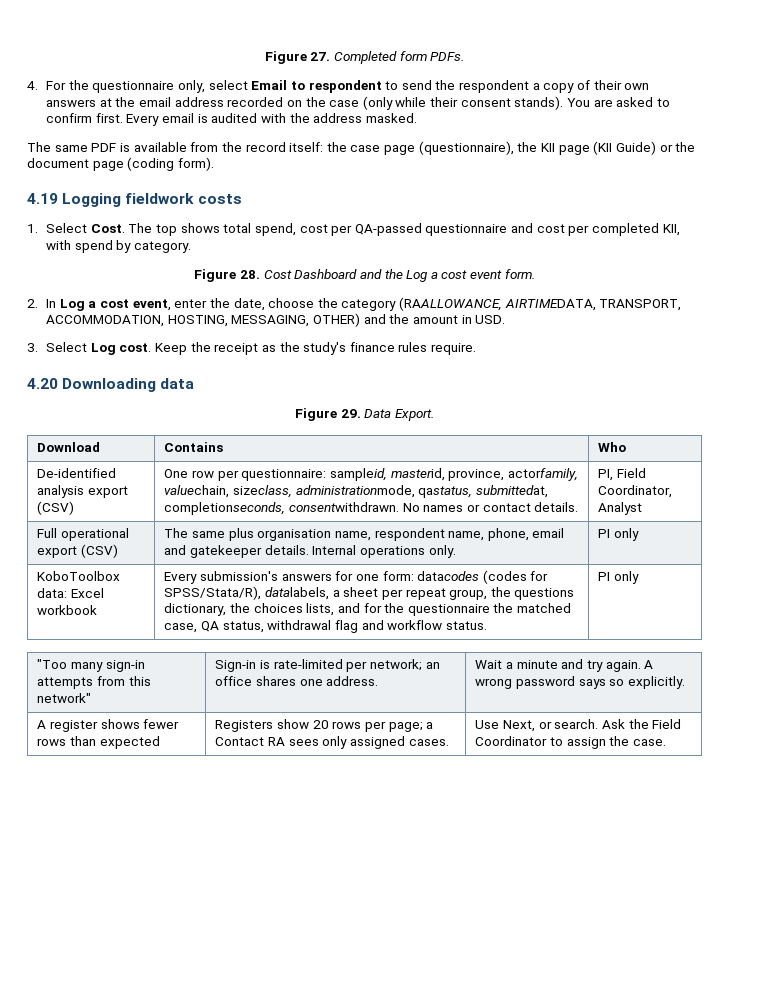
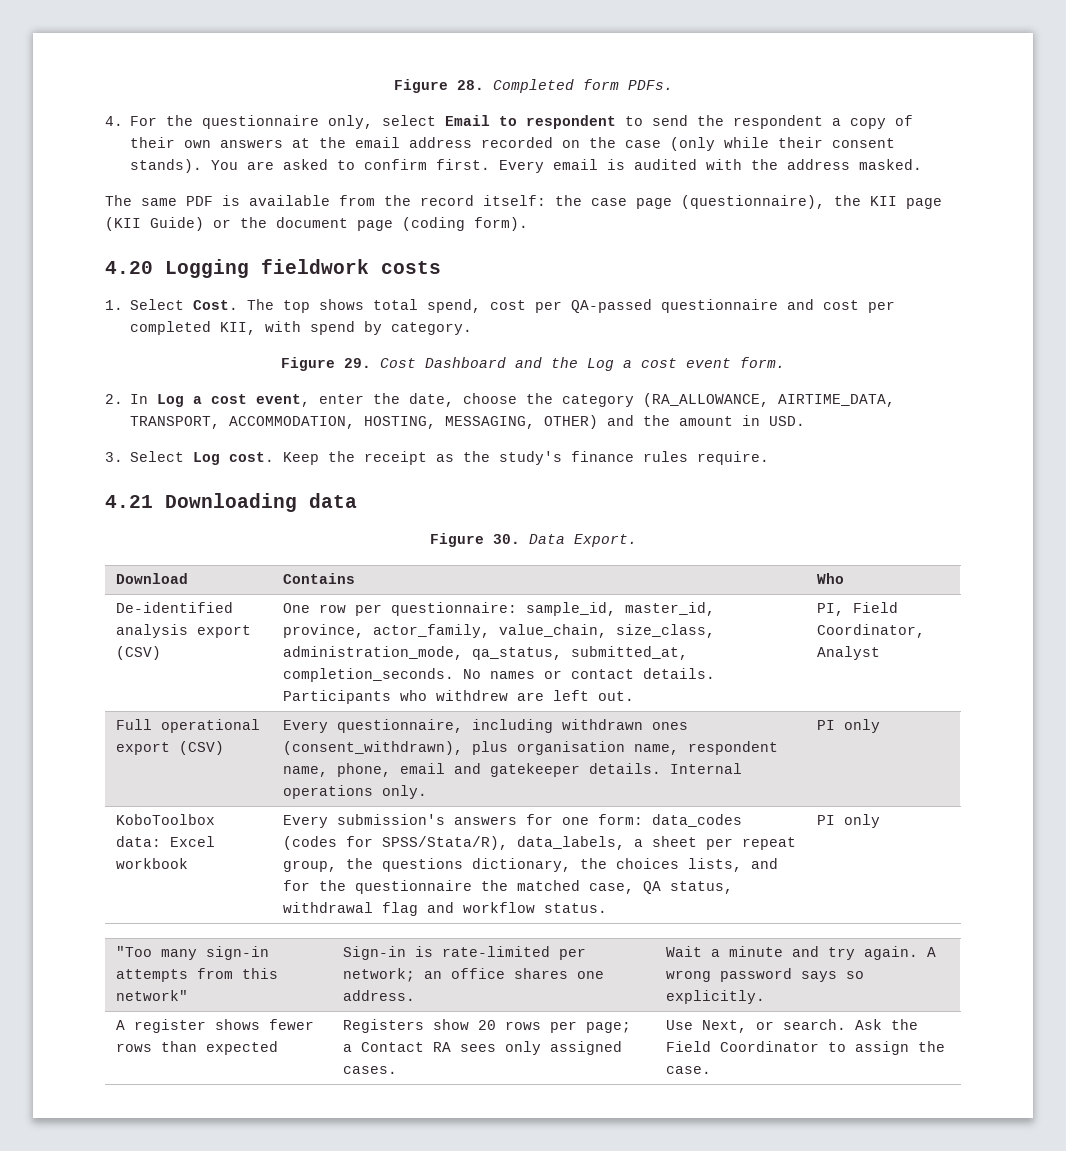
[264,51,331,64] Figure 27. -> [393,79,484,93] Figure 28.
[27,193,58,204] 4.19 -> [105,261,153,274] 4.20
[239,270,260,279] 28. -> [344,358,371,368] 29.
[399,297,596,311] (RAALLOWANCE, AIRTIMEDATA, -> [643,393,896,407] (RA_ALLOWANCE, AIRTIME_DATA,
[27,378,58,389] 4.20 -> [105,495,153,508] 4.21
[340,409,361,418] 29. -> [492,534,520,544] 30.
[329,468,578,481] [164,485,548,498] [164,502,399,515] sampleid, masterid, province, actorfamily, valuechain, sizeclass, administrationmode, qastatus, submittedat, completionseconds, consentwithdrawn. -> [525,602,715,616] [282,624,715,638] [282,646,688,660] [282,668,454,682] sample_id, master_id, province, actor_family, value_chain, size_class, administration_mode, qa_status, submitted_at, completion_seconds.
(579, 507) none -> [282,690,634,704] Participants who withdrew are left out.
[164,528,225,538] The same -> [282,719,688,733] [282,741,463,755] Every questionnaire, including withdrawn ones (consent_withdrawn),
[417,571,480,581] datacodes -> [651,814,742,827] data_codes
[264,587,329,600] datalabels, -> [516,836,625,850] data_labels,

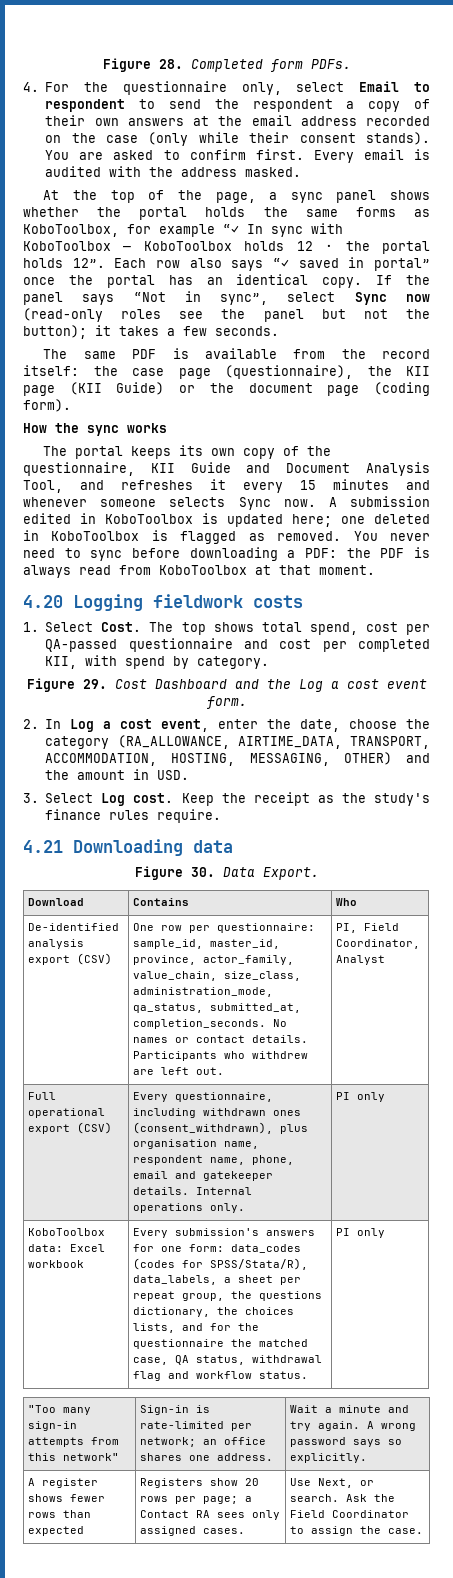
(923, 164) none -> [43,190,431,203] [23,207,431,220] [23,223,343,237] [23,241,431,254] [23,257,431,271] [23,274,430,288] [23,291,430,305] [23,308,431,322] [23,325,279,339] // At the top of the page, a sync panel shows whether the portal holds the same forms as KoboToolbox, for example “✓ In sync with KoboToolbox — KoboToolbox holds 12 · the portal holds 12”. Each row also says “✓ saved in portal” once the portal has an identical copy. If the panel says “Not in sync”, select Sync now (read-only roles see the panel but not the button); it takes a few seconds.
(528, 224) none -> [23,423,167,436] [43,445,332,459] [23,462,431,476] [23,479,430,493] [23,496,431,510] [23,513,430,527] [23,530,430,544] [23,547,431,561] [23,565,375,578] // How the sync works // The portal keeps its own copy of the questionnaire, KII Guide and Document Analysis Tool, and refreshes it every 15 minutes and whenever someone selects Sync now. A submission edited in KoboToolbox is updated here; one deleted in KoboToolbox is flagged as removed. You never need to sync before downloading a PDF: the PDF is always read from KoboToolbox at that moment.

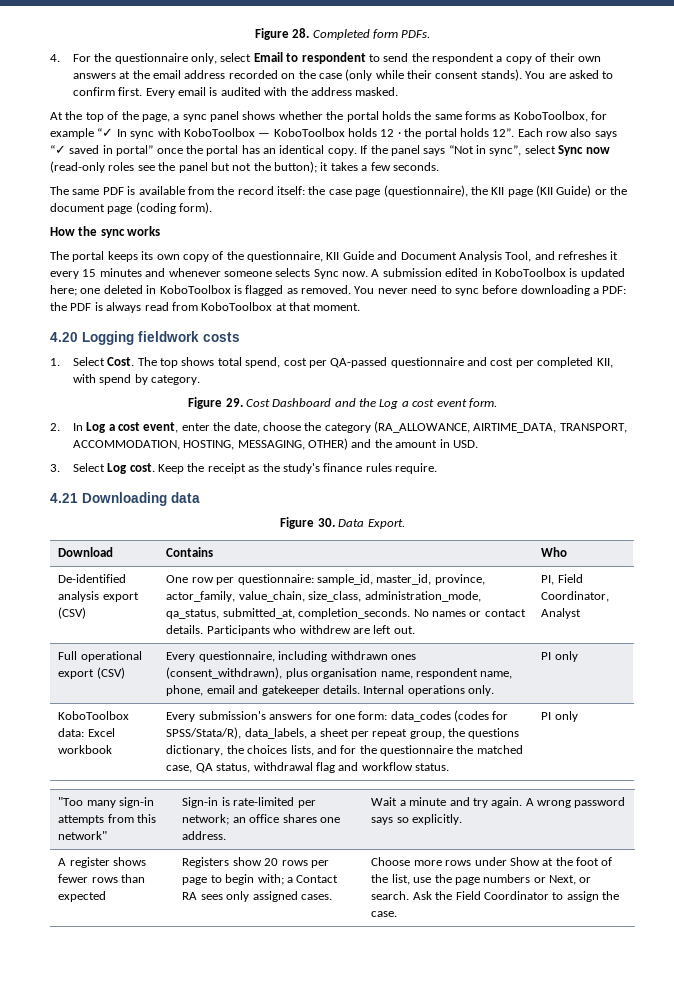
[203,1496,239,1504] page; -> [182,874,284,885] page to begin with;
[290,1478,312,1486] Use -> [371,857,613,866] [371,874,546,885] Choose more rows under Show at the foot of the list, use the page numbers or

